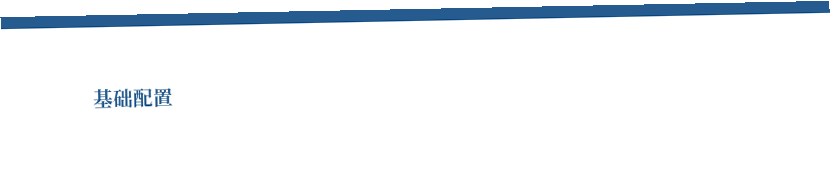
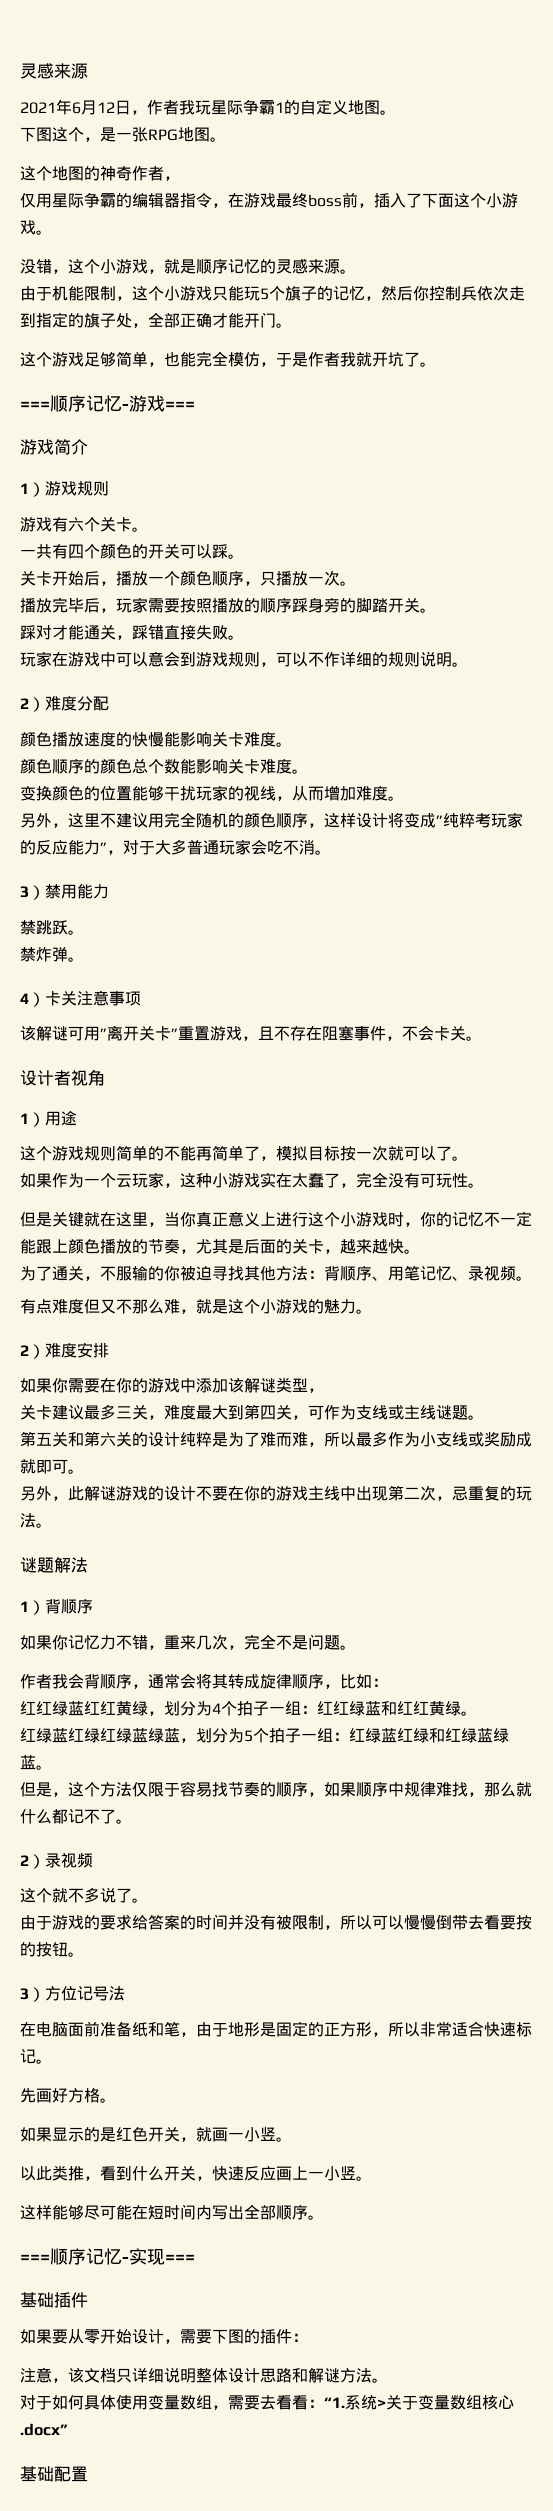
(92, 98) none -> [20,63,88,79] [20,99,396,115] [20,127,226,142] [20,165,180,181] [20,192,518,208] [20,220,52,235] [20,258,356,274] [20,285,525,301] [20,312,292,328] [20,351,436,367] [20,395,195,412] [20,439,88,455] [20,481,109,497] [20,517,148,532] [20,544,244,559] [20,570,356,586] [20,597,436,613] [20,625,244,640] [20,651,468,667] [20,696,109,712] [20,731,292,747] [20,758,308,774] [20,785,404,801] [20,812,523,828] [20,839,331,855] [20,884,109,900] [20,920,84,935] [20,947,84,962] [20,990,141,1007] [20,1025,482,1041] [20,1069,105,1086] [20,1110,77,1127] [20,1145,468,1161] [20,1172,484,1188] [20,1211,532,1227] [20,1239,420,1254] [20,1265,532,1281] [20,1299,372,1314] [20,1342,109,1359] [20,1377,324,1393] [20,1404,484,1420] [20,1431,532,1447] [20,1459,84,1474] [20,1485,532,1501] [20,1513,52,1528] [20,1557,88,1573] [20,1599,93,1615] [20,1634,356,1650] [20,1673,388,1689] [20,1701,477,1716] [20,1728,509,1743] [20,1755,52,1770] [20,1781,532,1797] [20,1809,132,1824] [20,1852,93,1869] [20,1887,148,1903] [20,1914,532,1930] [20,1942,84,1957] [20,1986,125,2002] [20,2021,532,2037] [20,2049,52,2064] [20,2088,116,2103] [20,2127,292,2142] [20,2165,372,2181] [20,2204,324,2220] [20,2248,195,2265] [20,2292,88,2308] [20,2329,308,2344] [20,2367,388,2383] [20,2395,514,2410] [20,2423,68,2436] 灵感来源 // 2021年6月12日，作者我玩星际争霸1的自定义地图。 // 下图这个，是一张RPG地图。 // 这个地图的神奇作者， // 仅用星际争霸的编辑器指令，在游戏最终boss前，插入了下面这个小游戏。 // 没错，这个小游戏，就是顺序记忆的灵感来源。 // 由于机能限制，这个小游戏只能玩5个旗子的记忆，然后你控制兵依次走到指定的旗子处，全部正确才能开门。 // 这个游戏足够简单，也能完全模仿，于是作者我就开坑了。 // ===顺序记忆-游戏=== // 游戏简介 // 1）游戏规则 // 游戏有六个关卡。 // 一共有四个颜色的开关可以踩。 // 关卡开始后，播放一个颜色顺序，只播放一次。 // 播放完毕后，玩家需要按照播放的顺序踩身旁的脚踏开关。 // 踩对才能通关，踩错直接失败。 // 玩家在游戏中可以意会到游戏规则，可以不作详细的规则说明。 // 2）难度分配 // 颜色播放速度的快慢能影响关卡难度。 // 颜色顺序的颜色总个数能影响关卡难度。 // 变换颜色的位置能够干扰玩家的视线，从而增加难度。 // 另外，这里不建议用完全随机的颜色顺序，这样设计将变成”纯粹考玩家的反应能力”，对于大多普通玩家会吃不消。 // 3）禁用能力 // 禁跳跃。 // 禁炸弹。 // 4）卡关注意事项 // 该解谜可用”离开关卡”重置游戏，且不存在阻塞事件，不会卡关。 // 设计者视角 // 1）用途 // 这个游戏规则简单的不能再简单了，模拟目标按一次就可以了。 // 如果作为一个云玩家，这种小游戏实在太蠢了，完全没有可玩性。 // 但是关键就在这里，当你真正意义上进行这个小游戏时，你的记忆不一定能跟上颜色播放的节奏，尤其是后面的关卡，越来越快。 // 为了通关，不服输的你被迫寻找其他方法：背顺序、用笔记忆、录视频。 // 有点难度但又不那么难，就是这个小游戏的魅力。 // 2）难度安排 // 如果你需要在你的游戏中添加该解谜类型， // 关卡建议最多三关，难度最大到第四关，可作为支线或主线谜题。 // 第五关和第六关的设计纯粹是为了难而难，所以最多作为小支线或奖励成就即可。 // 另外，此解谜游戏的设计不要在你的游戏主线中出现第二次，忌重复的玩法。 // 谜题解法 // 1）背顺序 // 如果你记忆力不错，重来几次，完全不是问题。 // 作者我会背顺序，通常会将其转成旋律顺序，比如： // 红红绿蓝红红黄绿，划分为4个拍子一组：红红绿蓝和红红黄绿。 // 红绿蓝红绿红绿蓝绿蓝，划分为5个拍子一组：红绿蓝红绿和红绿蓝绿蓝。 // 但是，这个方法仅限于容易找节奏的顺序，如果顺序中规律难找，那么就什么都记不了。 // 2）录视频 // 这个就不多说了。 // 由于游戏的要求给答案的时间并没有被限制，所以可以慢慢倒带去看要按的按钮。 // 3）方位记号法 // 在电脑面前准备纸和笔，由于地形是固定的正方形，所以非常适合快速标记。 // 先画好方格。 // 如果显示的是红色开关，就画一小竖。 // 以此类推，看到什么开关，快速反应画上一小竖。 // 这样能够尽可能在短时间内写出全部顺序。 // ===顺序记忆-实现=== // 基础插件 // 如果要从零开始设计，需要下图的插件： // 注意，该文档只详细说明整体设计思路和解谜方法。 // 对于如何具体使用变量数组，需要去看看：“1.系统>关于变量数组核心.docx” //

